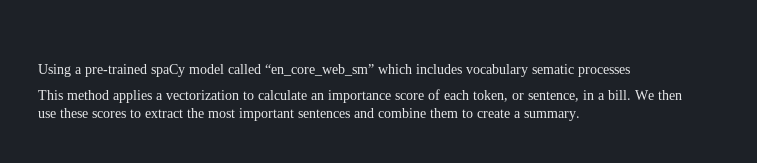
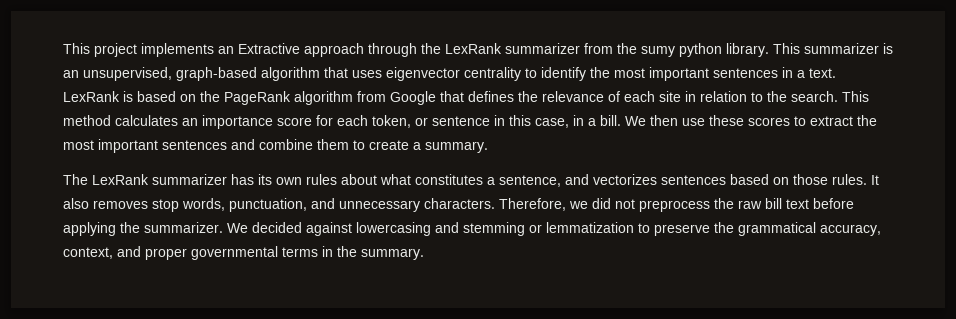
[38,64,630,77] [38,90,307,103] Using a pre-trained spaCy model called “en_core_web_sm” which includes vocabulary sematic processes // This method applies a vectorization to calculate -> [63,43,893,57] [63,67,836,81] [63,91,869,105] [63,115,178,126] This project implements an Extractive approach through the LexRank summarizer from the sumy python library. This summarizer is an unsupervised, graph-based algorithm that uses eigenvector centrality to identify the most important sentences in a text. LexRank is based on the PageRank algorithm from Google that defines the relevance of each site in relation to the search. This method calculates
[428,89,440,100] of -> [316,115,333,126] for
[528,91,579,102] sentence, -> [432,115,569,128] sentence in this case,
(580, 116) none -> [63,174,879,187] [63,198,854,212] [63,222,881,236] [63,246,424,260] // The LexRank summarizer has its own rules about what constitutes a sentence, and vectorizes sentences based on those rules. It also removes stop words, punctuation, and unnecessary characters. Therefore, we did not preprocess the raw bill text before applying the summarizer. We decided against lowercasing and stemming or lemmatization to preserve the grammatical accuracy, context, and proper governmental terms in the summary.

